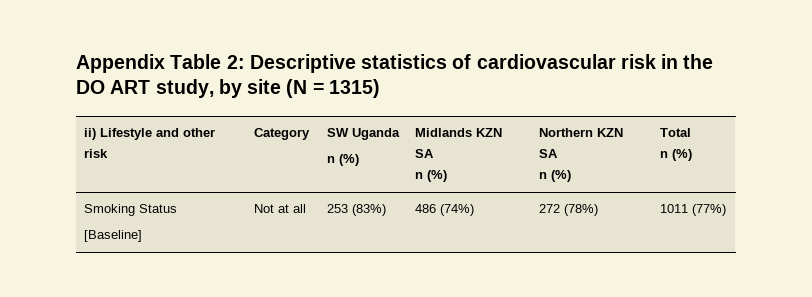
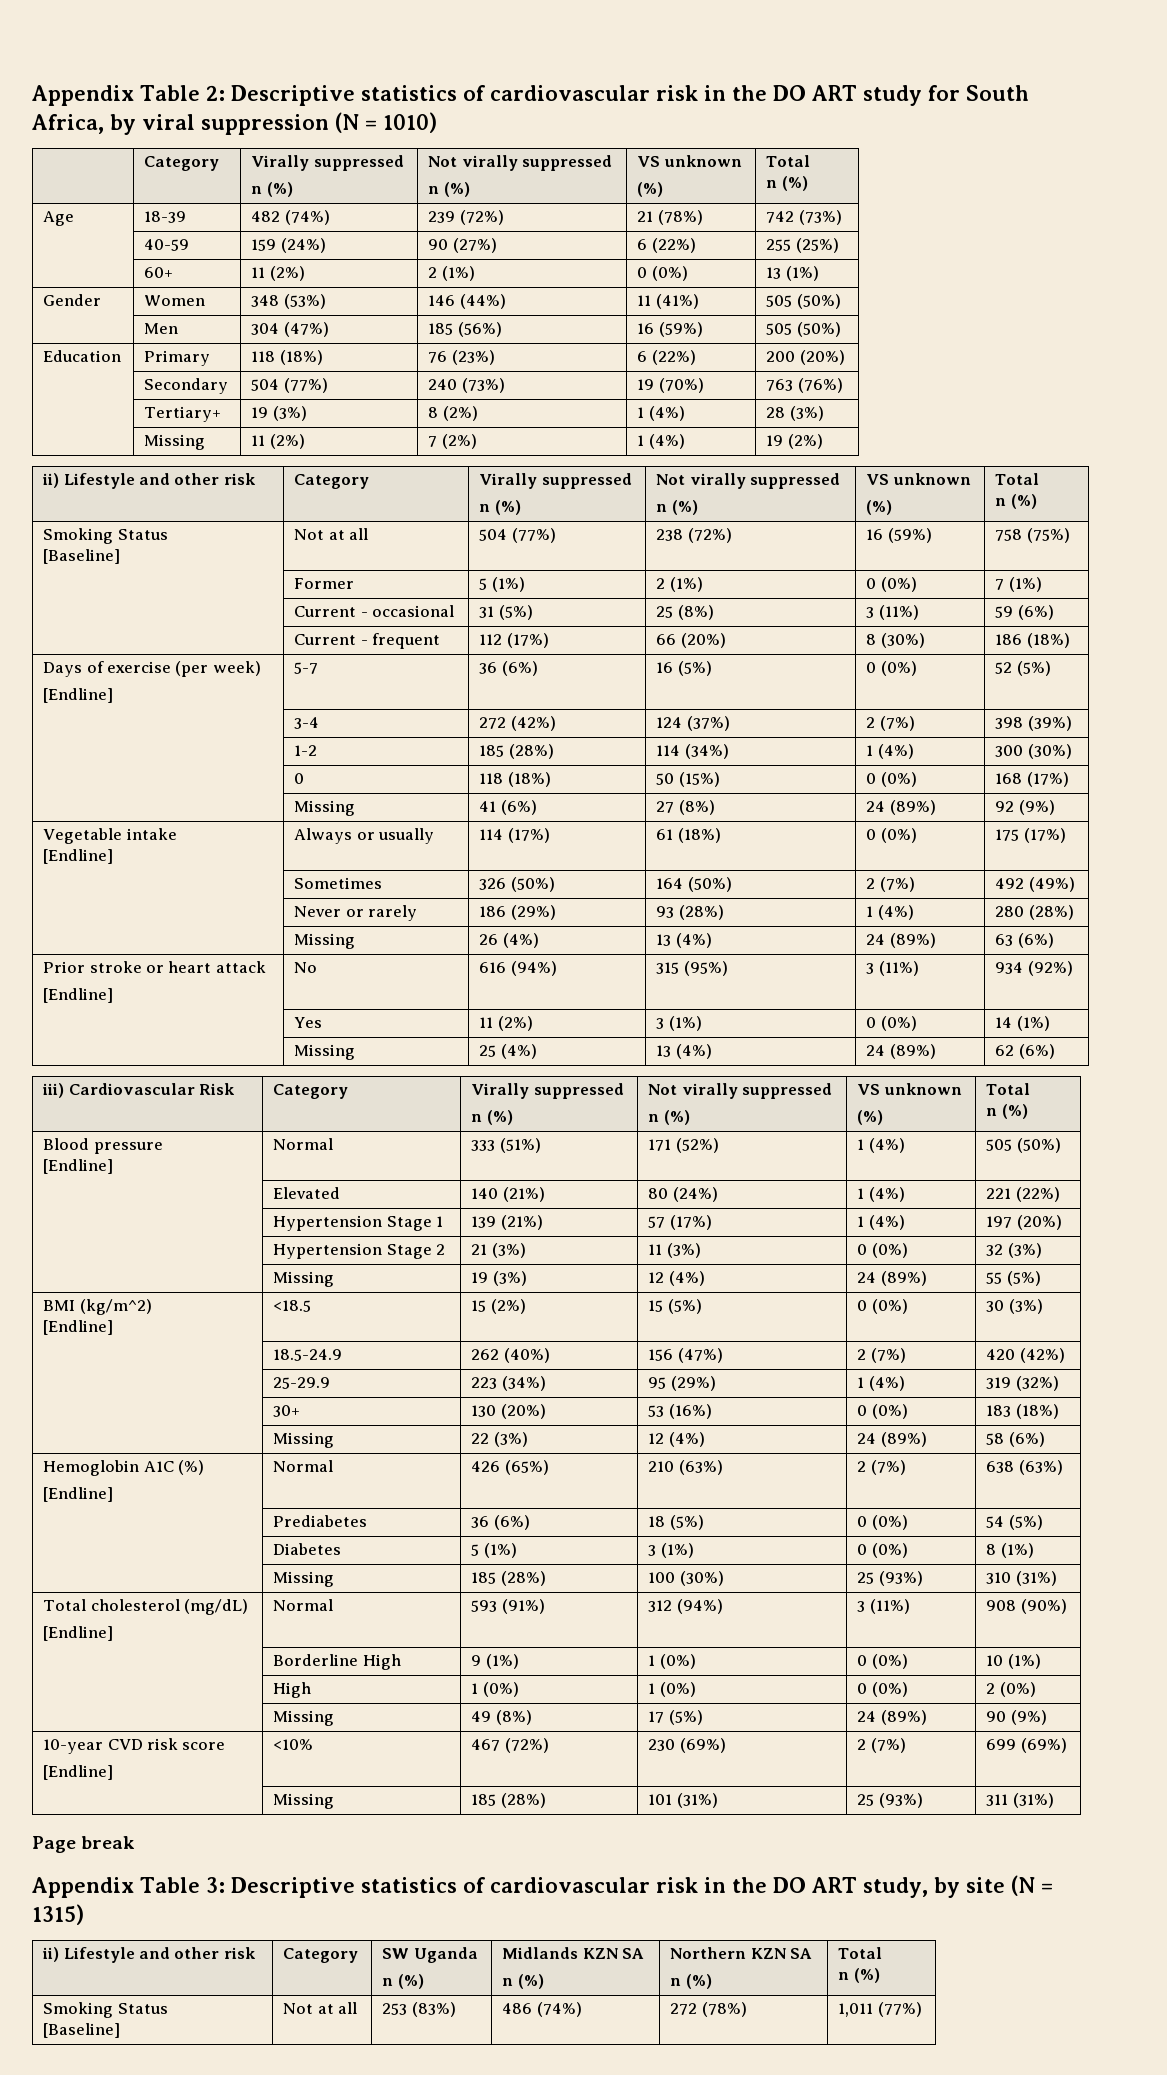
(151, 87) none -> [862,85,1029,106] [32,112,437,135] [144,156,220,171] [251,155,404,171] [251,182,293,197] [428,155,612,171] [428,182,470,197] [637,155,742,167] [637,182,664,197] [766,155,811,167] [766,176,808,191] [43,211,75,226] [144,211,187,223] [251,210,330,225] [428,210,504,225] [637,210,703,225] [766,210,842,225] [144,239,190,251] [251,238,326,253] [428,238,497,253] [637,238,696,253] [766,238,839,253] [144,267,174,278] [251,266,305,281] [428,266,475,281] [637,266,688,281] [766,266,819,281] [43,294,102,306] [144,295,206,306] [251,294,326,309] [428,294,506,309] [637,294,699,309] [766,294,841,309] [144,323,179,334] [251,322,329,337] [428,322,502,337] [637,322,703,337] [766,322,841,337] [43,350,122,362] [144,350,211,366] [251,350,323,365] [428,350,495,365] [637,350,696,365] [766,350,845,365] [144,378,229,394] [251,378,328,393] [428,378,505,393] [637,378,704,393] [766,378,843,393] [144,406,222,422] [251,406,307,421] [428,406,478,421] [637,406,685,421] [766,406,824,421] [144,434,206,450] [251,434,305,449] [428,434,477,449] [637,434,685,449] [766,434,823,449] [42,473,256,489] [294,474,370,489] [479,473,632,489] [479,500,521,515] [656,473,840,489] [656,500,698,515] [866,473,971,485] [866,500,893,515] [995,473,1040,485] [995,494,1037,509] [43,528,168,544] [43,549,121,564] [294,528,368,540] [479,528,556,543] [656,528,732,543] [866,528,932,543] [995,528,1070,543] [294,578,355,589] [479,577,525,592] [656,577,703,592] [866,577,917,592] [995,577,1042,592] [294,605,454,617] [479,605,533,620] [656,605,714,620] [866,605,919,620] [995,605,1054,620] [294,633,440,649] [479,633,549,648] [656,633,726,648] [866,633,925,648] [995,633,1070,648] [43,661,261,677] [43,688,114,703] [294,662,319,674] [479,661,538,676] [656,661,712,676] [866,661,917,676] [995,661,1051,676] [294,717,320,729] [479,716,556,731] [656,716,730,731] [866,716,915,731] [995,716,1072,731] [294,745,318,756] [479,744,554,759] [656,744,729,759] [866,744,914,759] [995,744,1072,759] [294,773,305,784] [479,772,551,787] [656,772,720,787] [866,772,917,787] [995,772,1069,787] [294,800,356,816] [479,800,537,815] [656,800,715,815] [866,800,936,815] [995,800,1055,815] [43,828,177,844] [43,849,114,864] [294,828,434,844] [479,828,550,843] [656,828,721,843] [866,828,917,843] [995,828,1066,843] [294,877,383,889] [479,877,555,892] [656,877,732,892] [866,877,915,892] [995,877,1075,892] [294,905,417,921] [479,905,556,920] [656,905,724,920] [866,905,914,920] [995,905,1074,920] [294,933,356,949] [479,933,539,948] [656,933,712,948] [866,933,936,948] [995,933,1054,948] [43,961,266,973] [43,988,114,1003] [294,962,318,973] [479,961,557,976] [656,961,728,976] [866,961,919,976] [995,961,1073,976] [294,1017,323,1028] [479,1016,533,1031] [656,1016,702,1031] [866,1016,917,1031] [995,1016,1050,1031] [294,1044,356,1060] [479,1044,537,1059] [656,1044,712,1059] [866,1044,936,1059] [995,1044,1055,1059] [42,1083,235,1098] [273,1084,349,1099] [471,1083,624,1099] [471,1110,513,1125] [648,1083,832,1099] [648,1110,690,1125] [857,1083,962,1095] [857,1110,884,1125] [986,1083,1031,1095] [986,1104,1028,1119] [43,1138,163,1154] [43,1159,114,1174] [273,1138,334,1150] [471,1138,541,1153] [648,1138,719,1153] [857,1138,905,1153] [986,1138,1061,1153] [273,1187,341,1199] [471,1187,545,1202] [648,1187,718,1202] [857,1187,905,1202] [986,1187,1060,1202] [273,1215,443,1231] [471,1215,543,1230] [648,1215,712,1230] [857,1215,905,1230] [986,1215,1062,1230] [273,1243,445,1259] [471,1243,526,1258] [648,1243,701,1258] [857,1243,908,1258] [986,1243,1042,1258] [273,1271,335,1287] [471,1271,527,1286] [648,1271,705,1286] [857,1271,927,1286] [986,1271,1041,1286] [43,1299,152,1315] [43,1320,114,1335] [273,1300,312,1312] [471,1299,526,1314] [648,1299,702,1314] [857,1299,908,1314] [986,1299,1043,1314] [273,1349,343,1361] [471,1348,550,1363] [648,1348,723,1363] [857,1348,906,1363] [986,1348,1065,1363] [273,1377,331,1389] [471,1376,546,1391] [648,1376,716,1391] [857,1376,905,1391] [986,1376,1059,1391] [273,1405,301,1417] [471,1404,546,1419] [648,1404,712,1419] [857,1404,908,1419] [986,1404,1059,1419] [273,1432,335,1448] [471,1432,528,1447] [648,1432,705,1447] [857,1432,927,1447] [986,1432,1045,1447] [43,1460,204,1476] [43,1487,114,1502] [273,1460,334,1472] [471,1460,549,1475] [648,1460,723,1475] [857,1460,906,1475] [986,1460,1063,1475] [273,1515,368,1527] [471,1515,530,1530] [648,1515,704,1530] [857,1515,908,1530] [986,1515,1043,1530] [273,1543,342,1555] [471,1543,517,1558] [648,1543,694,1558] [857,1543,908,1558] [986,1543,1034,1558] [273,1571,335,1587] [471,1571,546,1586] [648,1571,724,1586] [857,1571,923,1586] [986,1571,1057,1586] [43,1599,248,1615] [43,1626,114,1641] [273,1599,334,1611] [471,1599,545,1614] [648,1599,723,1614] [857,1599,910,1614] [986,1599,1067,1614] [273,1654,401,1670] [471,1654,519,1669] [648,1654,696,1669] [857,1654,908,1669] [986,1654,1041,1669] [273,1682,312,1698] [471,1682,519,1697] [648,1682,696,1697] [857,1682,908,1697] [986,1682,1036,1697] [273,1710,335,1726] [471,1710,532,1725] [648,1710,703,1725] [857,1710,927,1725] [986,1710,1047,1725] [43,1738,226,1754] [43,1765,114,1780] [273,1739,314,1750] [471,1738,549,1753] [648,1738,726,1753] [857,1738,906,1753] [986,1738,1067,1753] [273,1793,335,1809] [471,1793,546,1808] [648,1793,718,1808] [857,1793,923,1808] [986,1793,1054,1808] [32,1836,136,1853] [32,1877,857,1898] study for South Africa, by viral suppression (N = 1010) // | Category | Virally suppressed // n (%) | Not virally suppressed // n (%) | VS unknown // (%) | Total // n (%) // Age | 18-39 | 482 (74%) | 239 (72%) | 21 (78%) | 742 (73%) // | 40-59 | 159 (24%) | 90 (27%) | 6 (22%) | 255 (25%) // | 60+ | 11 (2%) | 2 (1%) | 0 (0%) | 13 (1%) // Gender | Women | 348 (53%) | 146 (44%) | 11 (41%) | 505 (50%) // | Men | 304 (47%) | 185 (56%) | 16 (59%) | 505 (50%) // Education | Primary | 118 (18%) | 76 (23%) | 6 (22%) | 200 (20%) // | Secondary | 504 (77%) | 240 (73%) | 19 (70%) | 763 (76%) // | Tertiary+ | 19 (3%) | 8 (2%) | 1 (4%) | 28 (3%) // | Missing | 11 (2%) | 7 (2%) | 1 (4%) | 19 (2%) // ii) Lifestyle and other risk | Category | Virally suppressed // n (%) | Not virally suppressed // n (%) | VS unknown // (%) | Total // n (%) // Smoking Status // [Baseline] | Not at all | 504 (77%) | 238 (72%) | 16 (59%) | 758 (75%) // | Former | 5 (1%) | 2 (1%) | 0 (0%) | 7 (1%) // | Current - occasional | 31 (5%) | 25 (8%) | 3 (11%) | 59 (6%) // | Current - frequent | 112 (17%) | 66 (20%) | 8 (30%) | 186 (18%) // Days of exercise (per week) // [Endline] | 5-7 | 36 (6%) | 16 (5%) | 0 (0%) | 52 (5%) // | 3-4 | 272 (42%) | 124 (37%) | 2 (7%) | 398 (39%) // | 1-2 | 185 (28%) | 114 (34%) | 1 (4%) | 300 (30%) // | 0 | 118 (18%) | 50 (15%) | 0 (0%) | 168 (17%) // | Missing | 41 (6%) | 27 (8%) | 24 (89%) | 92 (9%) // Vegetable intake // [Endline] | Always or usually | 114 (17%) | 61 (18%) | 0 (0%) | 175 (17%) // | Sometimes | 326 (50%) | 164 (50%) | 2 (7%) | 492 (49%) // | Never or rarely | 186 (29%) | 93 (28%) | 1 (4%) | 280 (28%) // | Missing | 26 (4%) | 13 (4%) | 24 (89%) | 63 (6%) // Prior stroke or heart attack // [Endline] | No | 616 (94%) | 315 (95%) | 3 (11%) | 934 (92%) // | Yes | 11 (2%) | 3 (1%) | 0 (0%) | 14 (1%) // | Missing | 25 (4%) | 13 (4%) | 24 (89%) | 62 (6%) // iii) Cardiovascular Risk | Category | Virally suppressed // n (%) | Not virally suppressed // n (%) | VS unknown // (%) | Total // n (%) // Blood pressure // [Endline] | Normal | 333 (51%) | 171 (52%) | 1 (4%) | 505 (50%) // | Elevated | 140 (21%) | 80 (24%) | 1 (4%) | 221 (22%) // | Hypertension Stage 1 | 139 (21%) | 57 (17%) | 1 (4%) | 197 (20%) // | Hypertension Stage 2 | 21 (3%) | 11 (3%) | 0 (0%) | 32 (3%) // | Missing | 19 (3%) | 12 (4%) | 24 (89%) | 55 (5%) // BMI (kg/m^2) // [Endline] | <18.5 | 15 (2%) | 15 (5%) | 0 (0%) | 30 (3%) // | 18.5-24.9 | 262 (40%) | 156 (47%) | 2 (7%) | 420 (42%) // | 25-29.9 | 223 (34%) | 95 (29%) | 1 (4%) | 319 (32%) // | 30+ | 130 (20%) | 53 (16%) | 0 (0%) | 183 (18%) // | Missing | 22 (3%) | 12 (4%) | 24 (89%) | 58 (6%) // Hemoglobin A1C (%) // [Endline] | Normal | 426 (65%) | 210 (63%) | 2 (7%) | 638 (63%) // | Prediabetes | 36 (6%) | 18 (5%) | 0 (0%) | 54 (5%) // | Diabetes | 5 (1%) | 3 (1%) | 0 (0%) | 8 (1%) // | Missing | 185 (28%) | 100 (30%) | 25 (93%) | 310 (31%) // Total cholesterol (mg/dL) // [Endline] | Normal | 593 (91%) | 312 (94%) | 3 (11%) | 908 (90%) // | Borderline High | 9 (1%) | 1 (0%) | 0 (0%) | 10 (1%) // | High | 1 (0%) | 1 (0%) | 0 (0%) | 2 (0%) // | Missing | 49 (8%) | 17 (5%) | 24 (89%) | 90 (9%) // 10-year CVD risk score // [Endline] | <10% | 467 (72%) | 230 (69%) | 2 (7%) | 699 (69%) // | Missing | 185 (28%) | 101 (31%) | 25 (93%) | 311 (31%) // Page break // Appendix Table 3: Descriptive statistics of cardiovascular risk in the DO ART
[660,204,689,213] 1011 -> [838,2003,874,2017] 1,011

